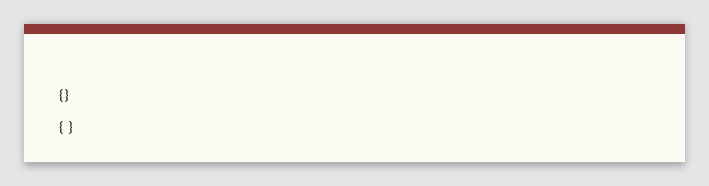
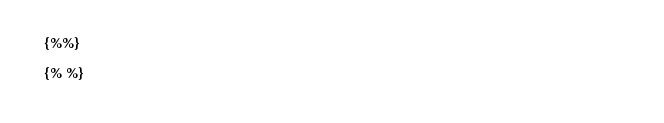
[58,89,70,102] [58,121,74,134] {} // { } -> [44,37,80,50] [44,67,85,80] {%%} // {% %}

